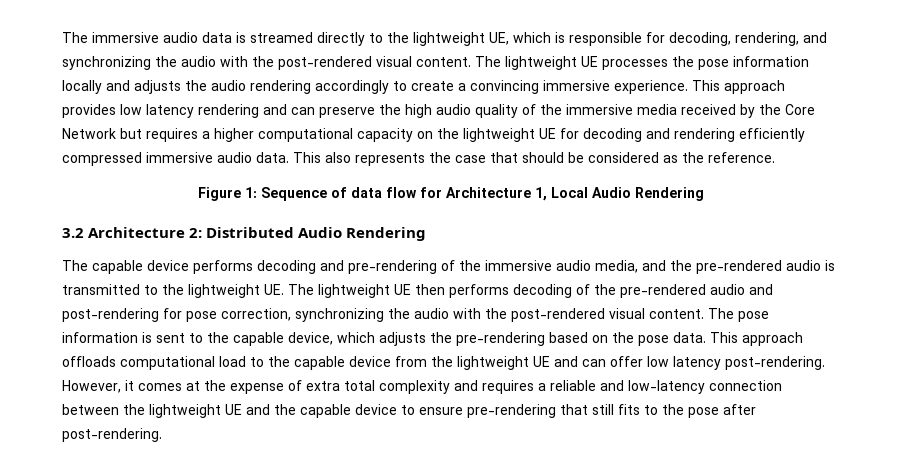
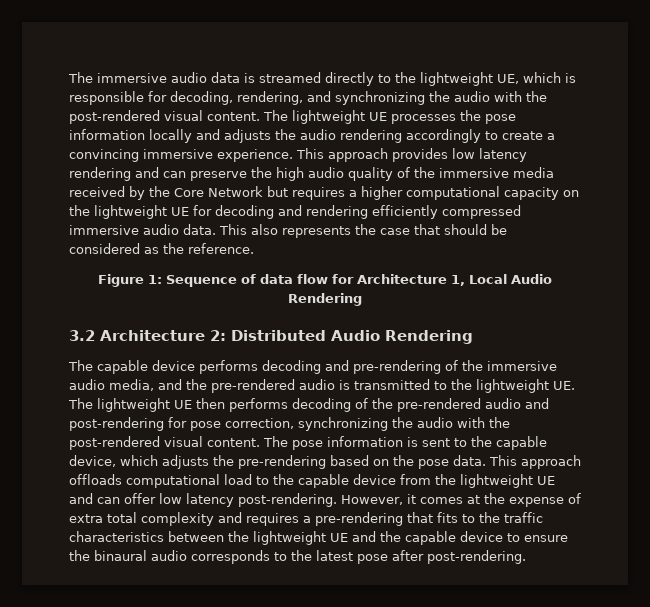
[550,380,782,394] reliable and low-latency connection -> [315,512,543,526] [69,531,164,542] pre-rendering that fits to the traffic characteristics
[467,404,684,418] pre-rendering that still fits to the -> [69,550,353,564] the binaural audio corresponds to the latest

